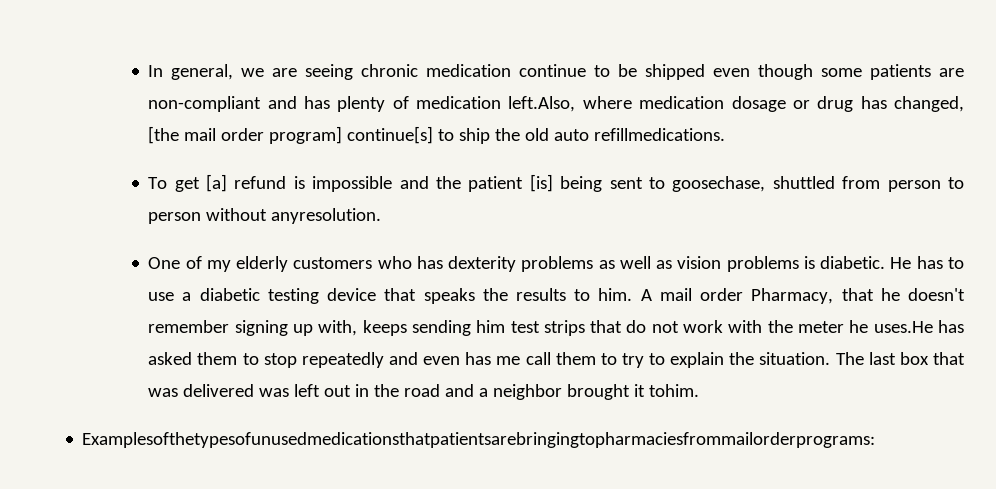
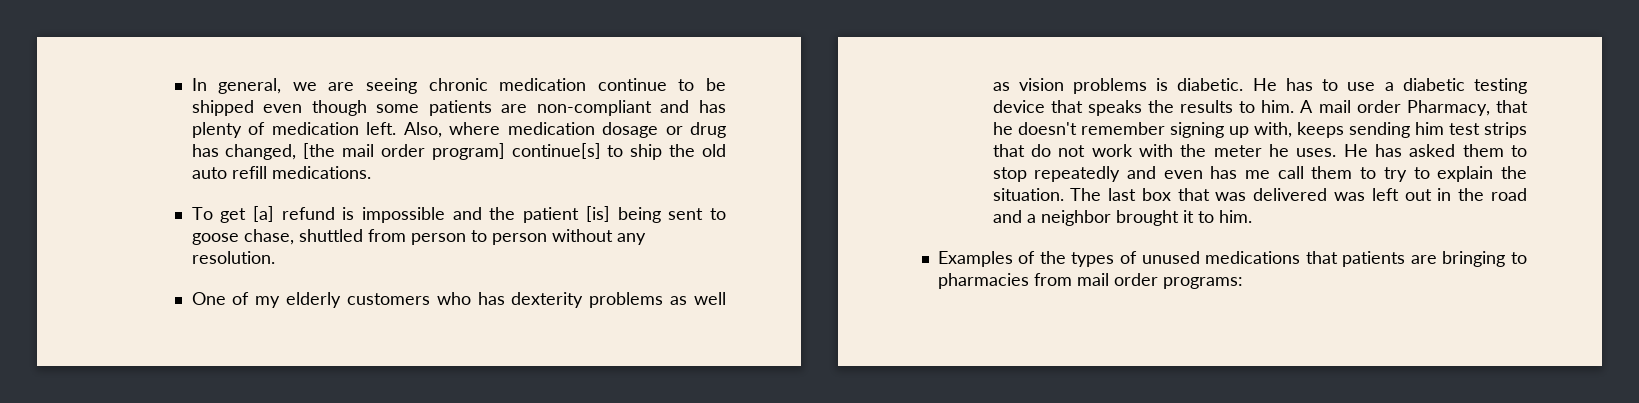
[508,96,576,112] left.Also, -> [366,122,442,138] left. Also,
[594,128,726,141] refillmedications. -> [231,166,371,179] refill medications.
[672,176,766,192] goosechase, -> [191,229,294,245] goose chase,
[271,208,382,224] anyresolution. -> [616,233,646,245] [191,251,275,264] any resolution.
[873,321,933,333] uses.He -> [1296,144,1368,157] uses. He
[649,384,700,397] [82,432,876,448] tohim. // Examplesofthetypesofunusedmedicationsthatpatientsarebringingtopharmaciesfrommailorderprograms: -> [1197,210,1252,223] [937,251,1527,267] [937,273,1243,289] to him. // Examples of the types of unused medications that patients are bringing to pharmacies from mail order programs:

